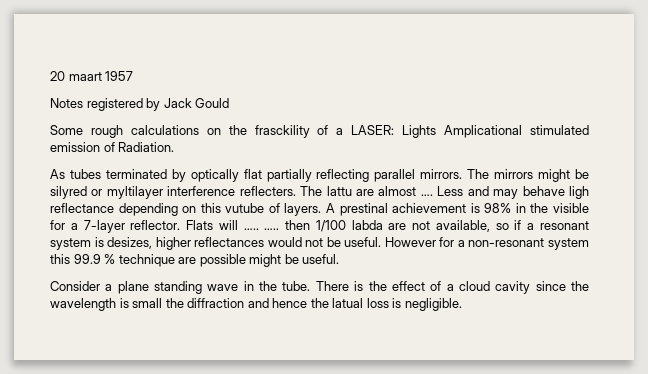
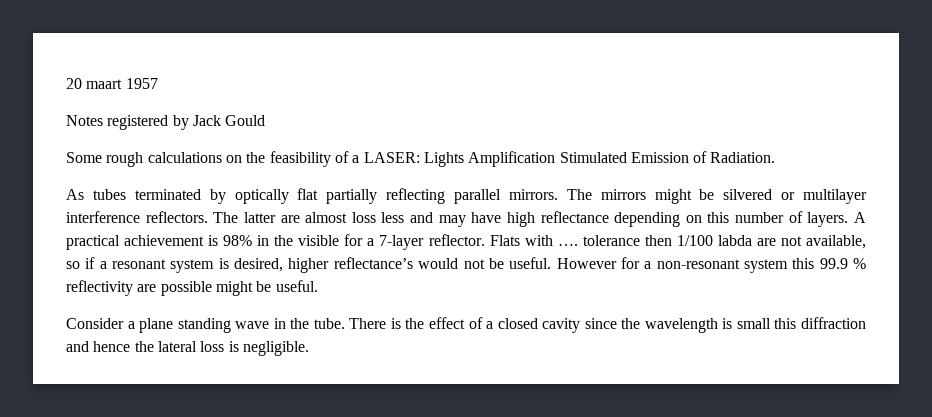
[254,125,310,138] frasckility -> [269,151,331,167] feasibility
[444,125,590,138] [50,142,100,152] Amplicational stimulated emission -> [468,151,689,167] Amplification Stimulated Emission
[50,186,590,199] silyred or myltilayer interference reflecters. The lattu are almost …. Less and may behave ligh -> [723,189,867,204] [66,211,535,227] silvered or multilayer interference reflectors. The latter are almost loss less and may have high
[225,203,265,213] vutube -> [735,212,785,223] number
[339,203,388,216] prestinal -> [66,235,120,250] practical
[218,220,280,230] will ….. ….. -> [524,235,640,246] with …. tolerance
[107,237,265,250] desizes, higher reflectances -> [234,257,413,273] desired, higher reflectance’s
[118,254,175,267] technique -> [66,280,133,296] reflectivity
[458,281,490,291] cloud -> [497,318,538,329] closed
[165,298,184,308] the -> [774,318,797,329] this
[332,298,364,308] latual -> [157,341,197,352] lateral

